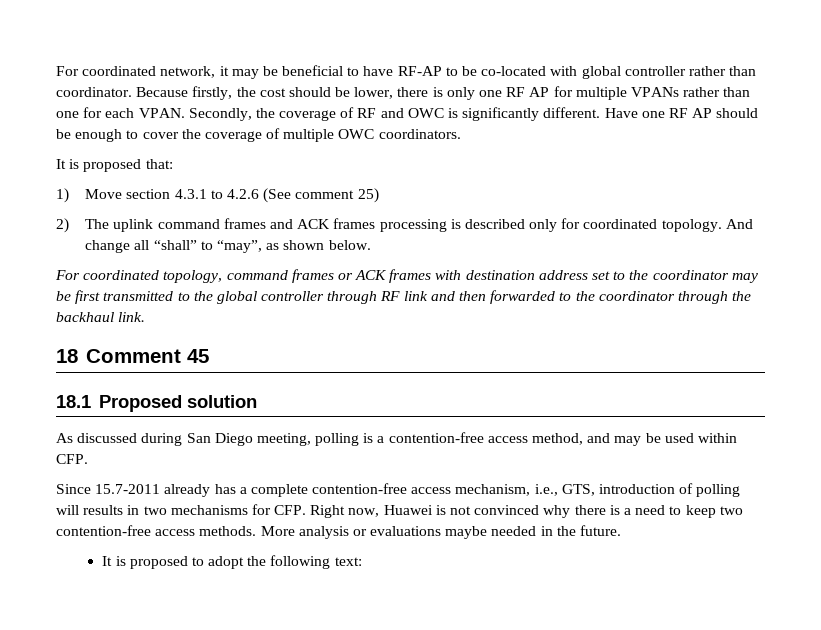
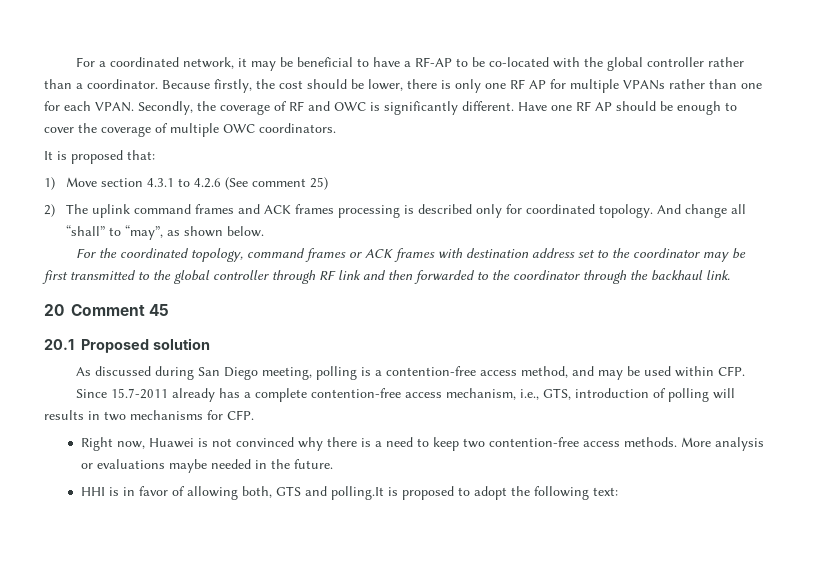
[56,66,79,76] For -> [75,57,106,67] For a
(394, 71) none -> [403,61,411,67] a
(578, 71) none -> [583,57,603,67] the
(757, 71) none -> [76,83,83,89] a
(80, 275) none -> [98,248,117,258] the
[56,349,78,363] 18 -> [44,304,64,316] 20
[56,395,91,408] 18.1 -> [44,339,74,350] 20.1
(307, 510) none -> (254, 415) //
[102,556,113,566] It -> [80,486,384,500] HHI is in favor of allowing both, GTS and polling.It

